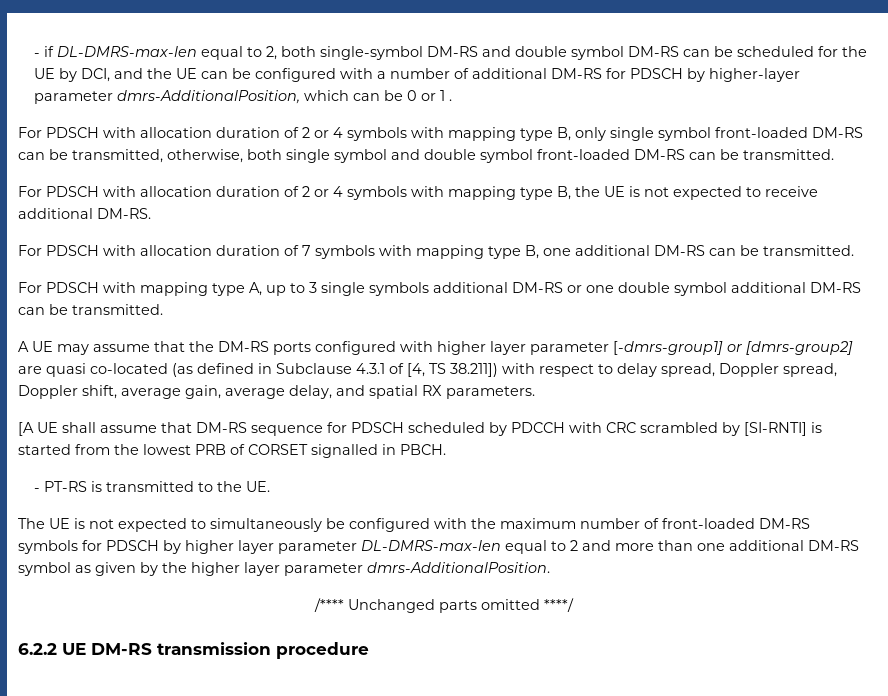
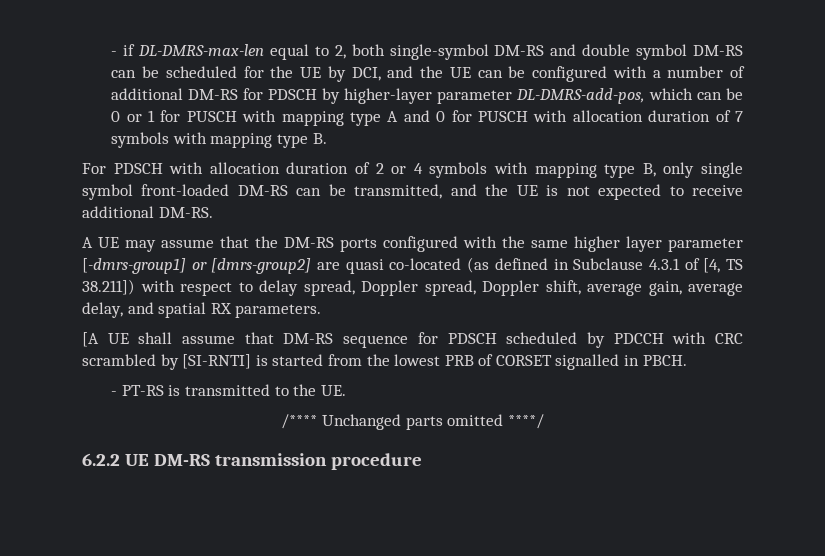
[117,90,301,104] dmrs-AdditionalPosition, -> [516,88,646,104] DL-DMRS-add-pos,
[449,99,453,101] . -> [160,110,743,126] [111,132,327,148] for PUSCH with mapping type A and 0 for PUSCH with allocation duration of 7 symbols with mapping type B.
[167,149,834,163] [18,186,571,200] otherwise, both single symbol and double symbol front-loaded DM-RS can be transmitted. // For PDSCH with allocation duration of 2 or 4 symbols with mapping type B, -> [450,184,477,196] and
[18,245,854,259] [18,282,861,296] [18,304,163,315] // For PDSCH with allocation duration of 7 symbols with mapping type B, one additional DM-RS can be transmitted. // For PDSCH with mapping type A, up to 3 single symbols additional DM-RS or one double symbol additional DM-RS can be transmitted. -> (213, 212) none
(433, 346) none -> [502,236,568,248] the same
[18,518,810,532] [18,540,859,554] [18,562,550,576] // The UE is not expected to simultaneously be configured with the maximum number of front-loaded DM-RS symbols for PDSCH by higher layer parameter DL-DMRS-max-len equal to 2 and more than one additional DM-RS symbol as given by the higher layer parameter dmrs-AdditionalPosition. -> (346, 390) none

